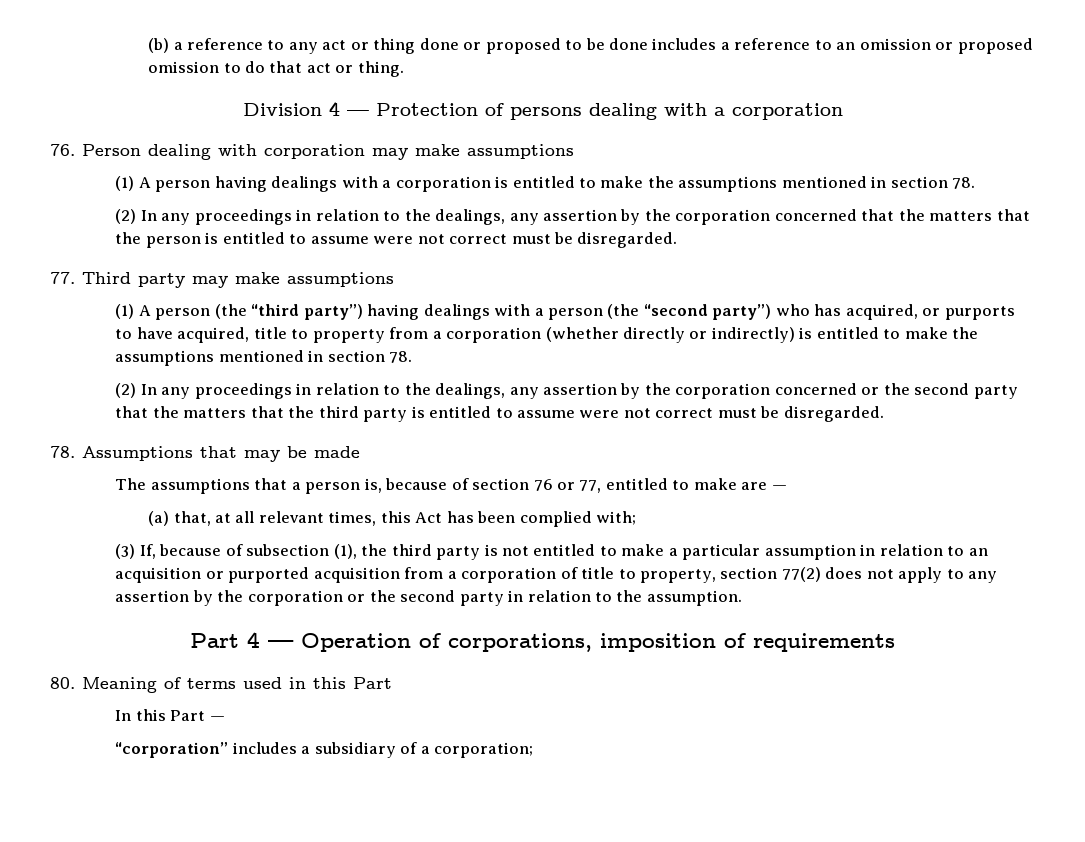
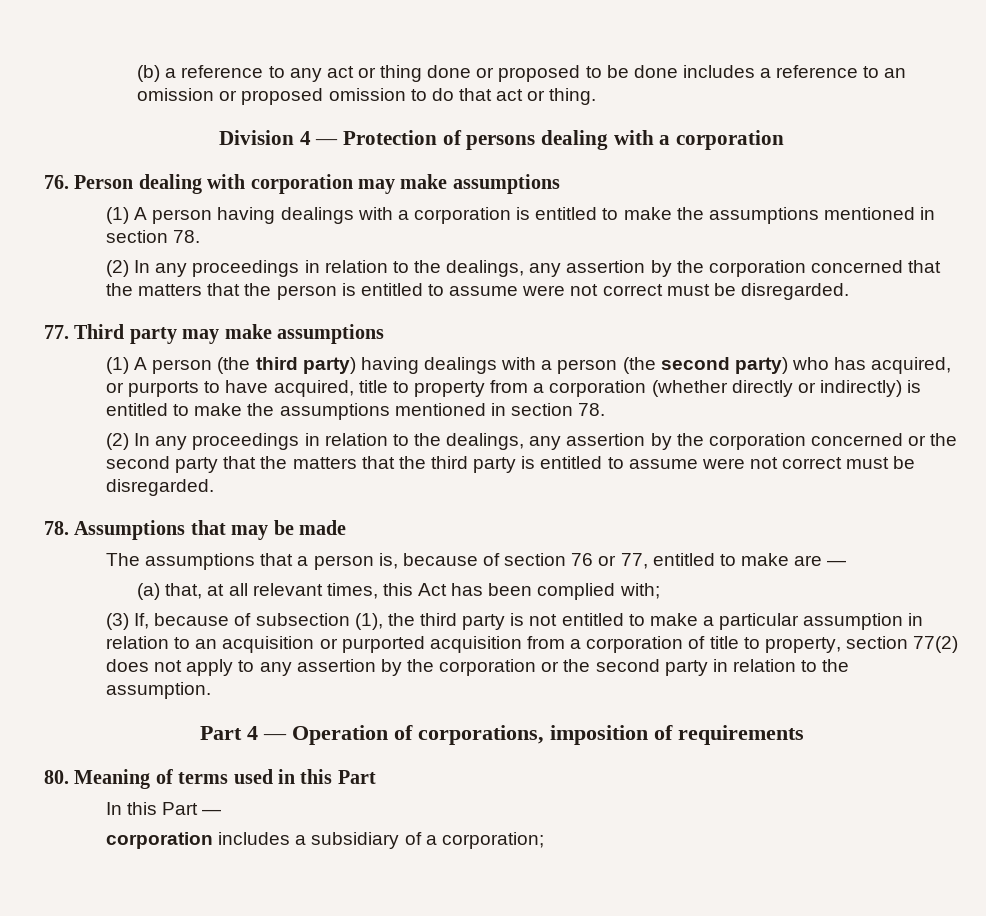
[251,304,363,320] “third party”) -> [255,357,356,374] third party)
[643,304,772,320] “second party”) -> [660,357,788,374] second party)
[115,742,229,758] “corporation” -> [106,832,214,849] corporation

